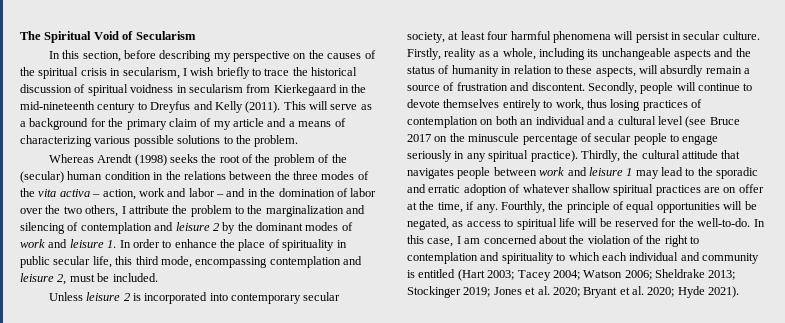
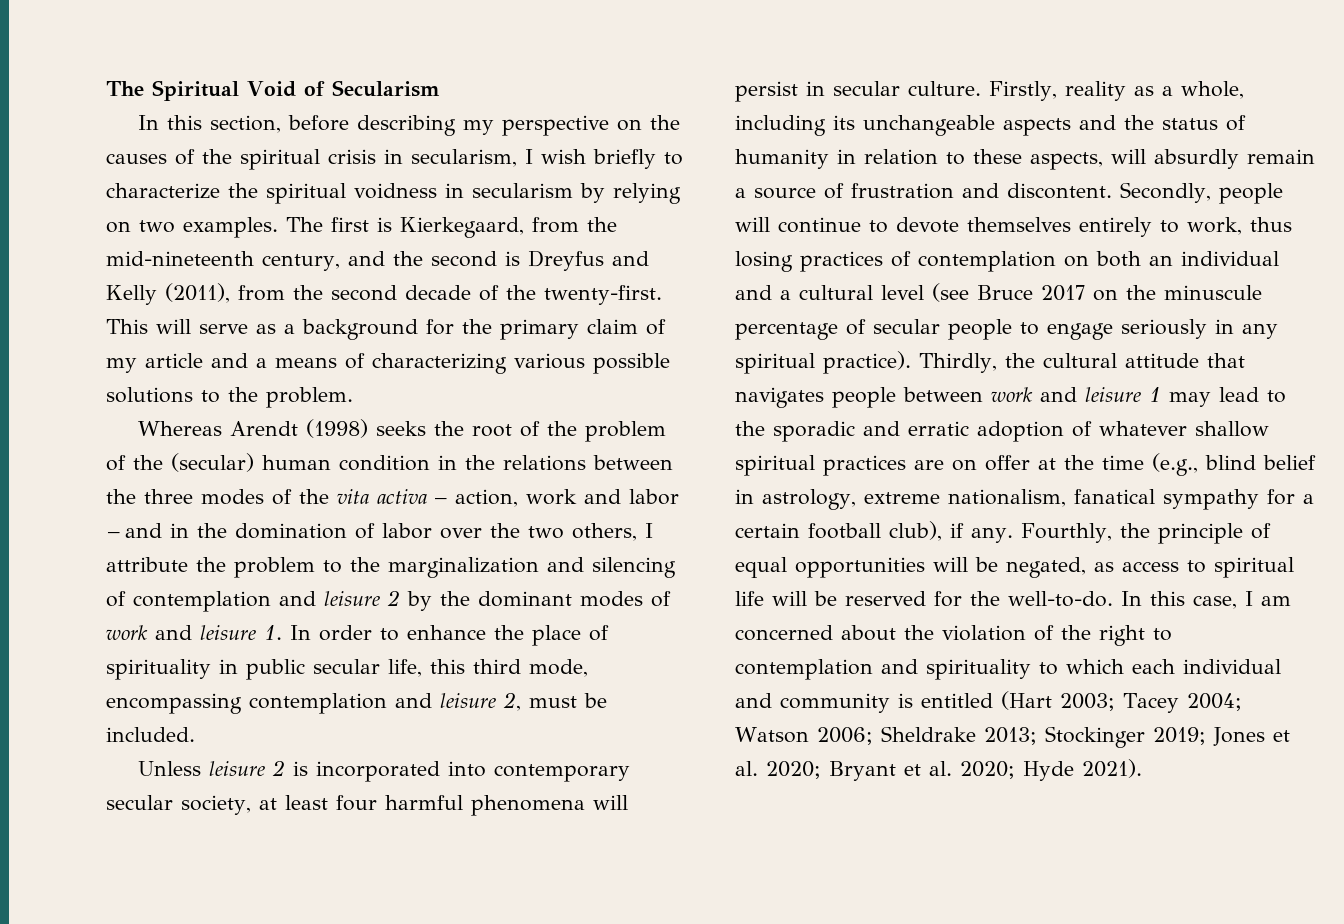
[264,67,358,76] [20,84,367,96] [20,101,281,113] trace the historical discussion of spiritual voidness in secularism from Kierkegaard in the mid-nineteenth century to Dreyfus and Kelly (2011). -> [106,183,681,204] [106,217,617,238] [106,250,649,271] [106,283,662,305] characterize the spiritual voidness in secularism by relying on two examples. The first is Kierkegaard, from the mid-nineteenth century, and the second is Dreyfus and Kelly (2011), from the second decade of the twenty-first.
[437,202,463,213] time, -> [1102,453,1316,476] [735,489,1314,510] [735,521,942,541] time (e.g., blind belief in astrology, extreme nationalism, fanatical sympathy for a certain football club),

